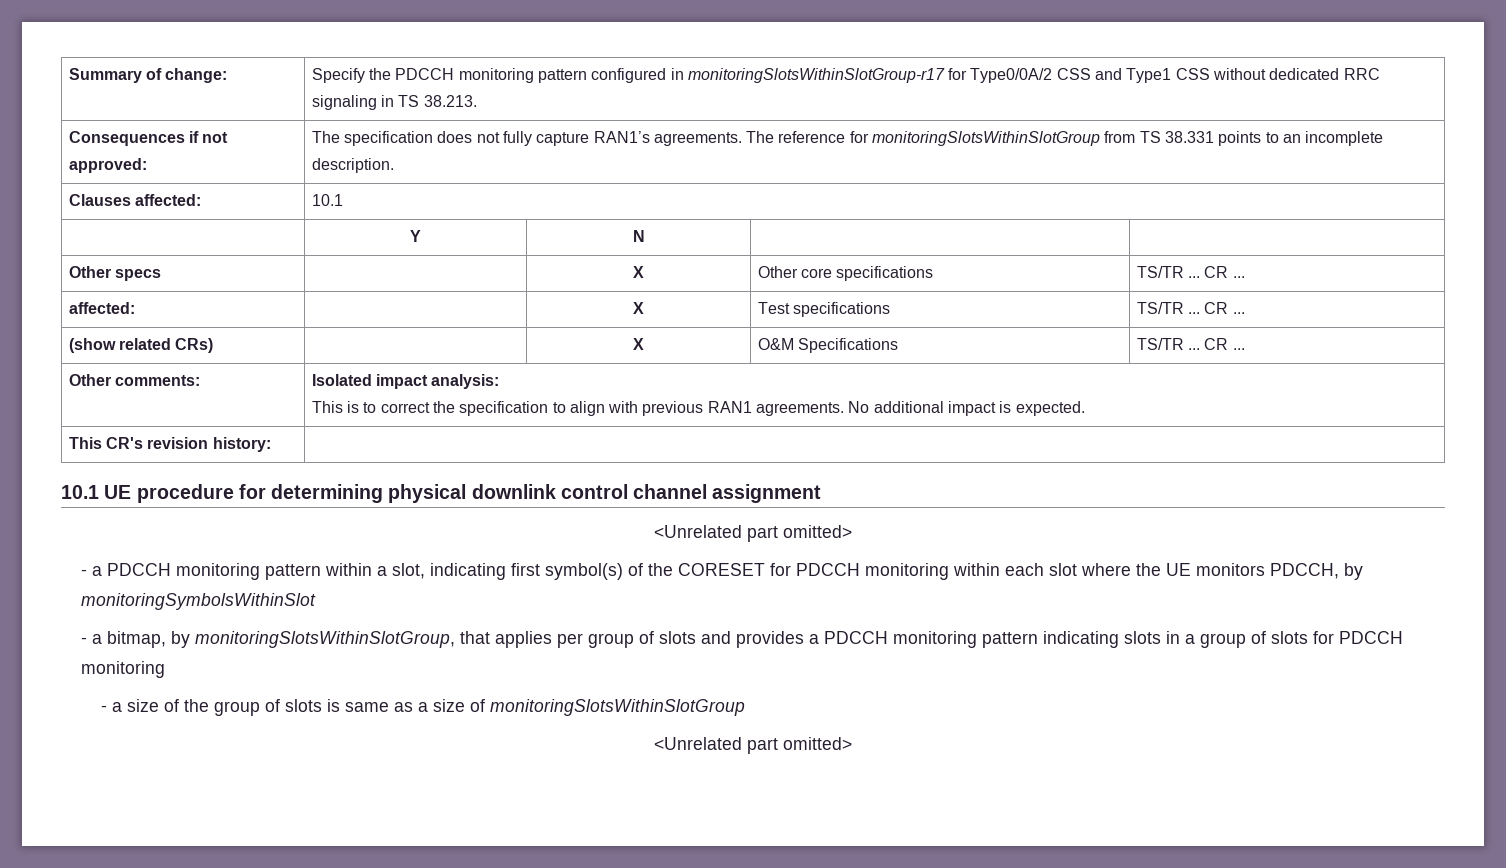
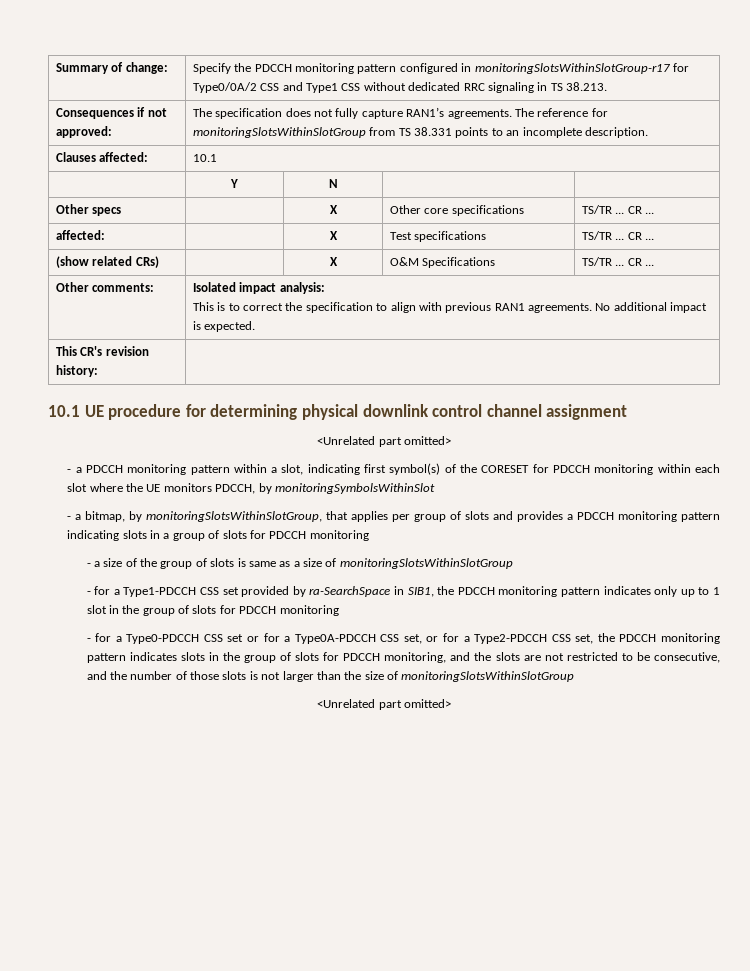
(745, 707) none -> [86,586,721,597] [86,605,339,616] [86,633,720,644] [86,652,720,663] [86,671,575,682] // - for a Type1-PDCCH CSS set provided by ra-SearchSpace in SIB1, the PDCCH monitoring pattern indicates only up to 1 slot in the group of slots for PDCCH monitoring // - for a Type0-PDCCH CSS set or for a Type0A-PDCCH CSS set, or for a Type2-PDCCH CSS set, the PDCCH monitoring pattern indicates slots in the group of slots for PDCCH monitoring, and the slots are not restricted to be consecutive, and the number of those slots is not larger than the size of monitoringSlotsWithinSlotGroup

